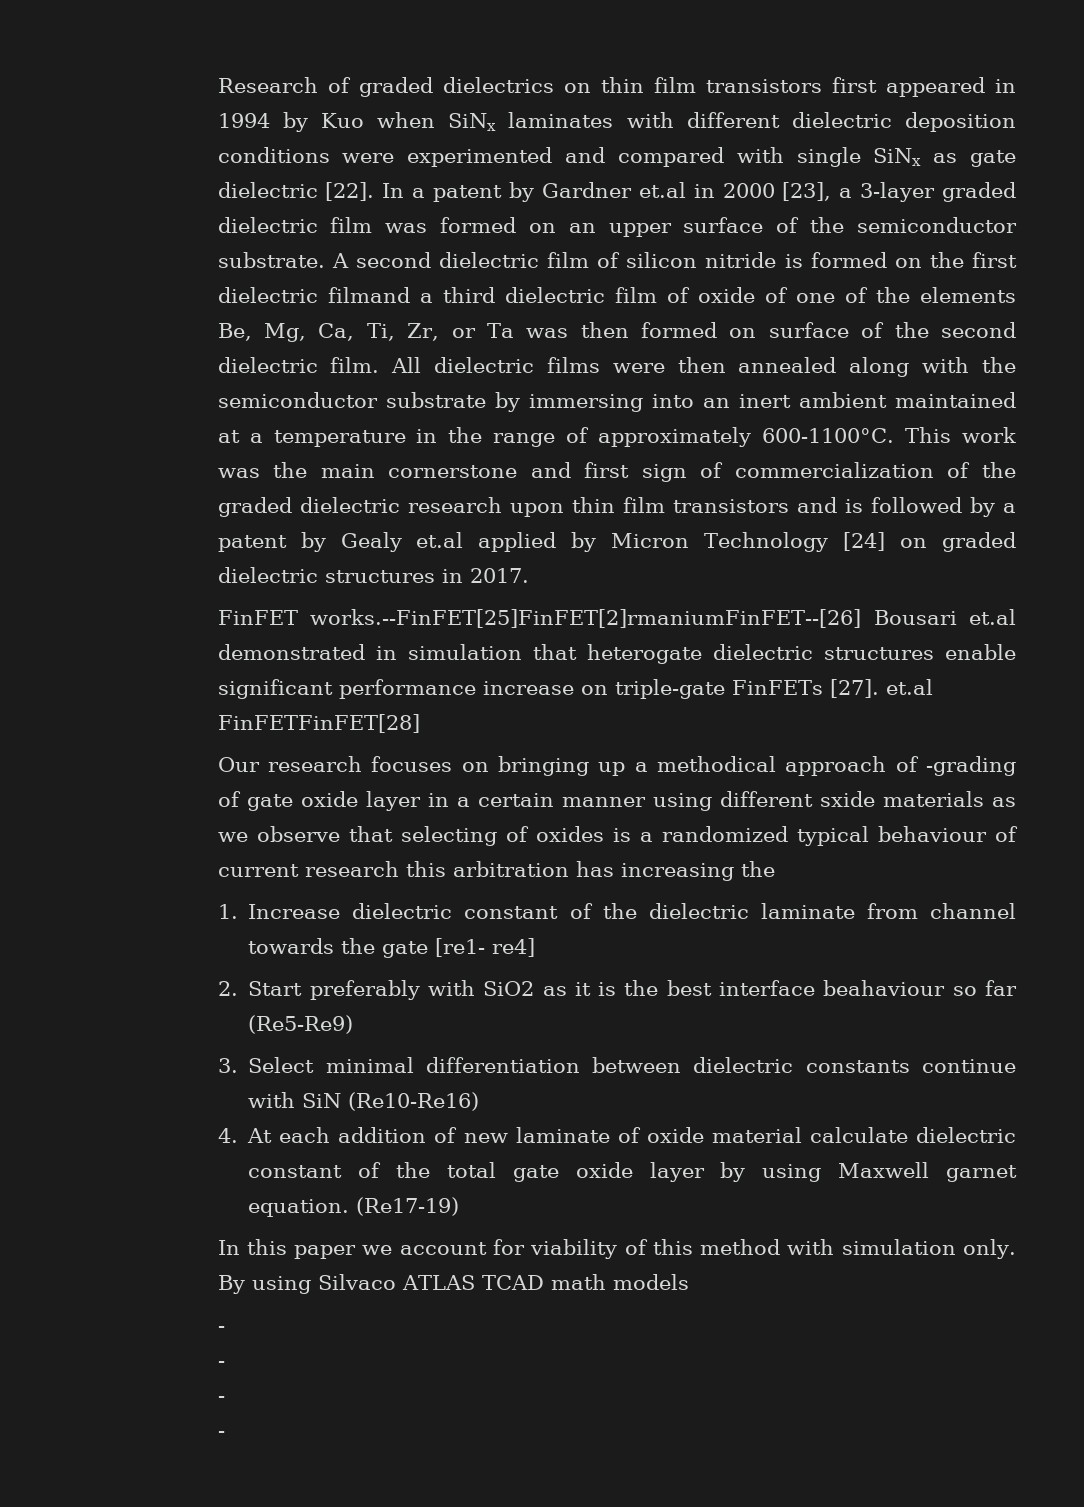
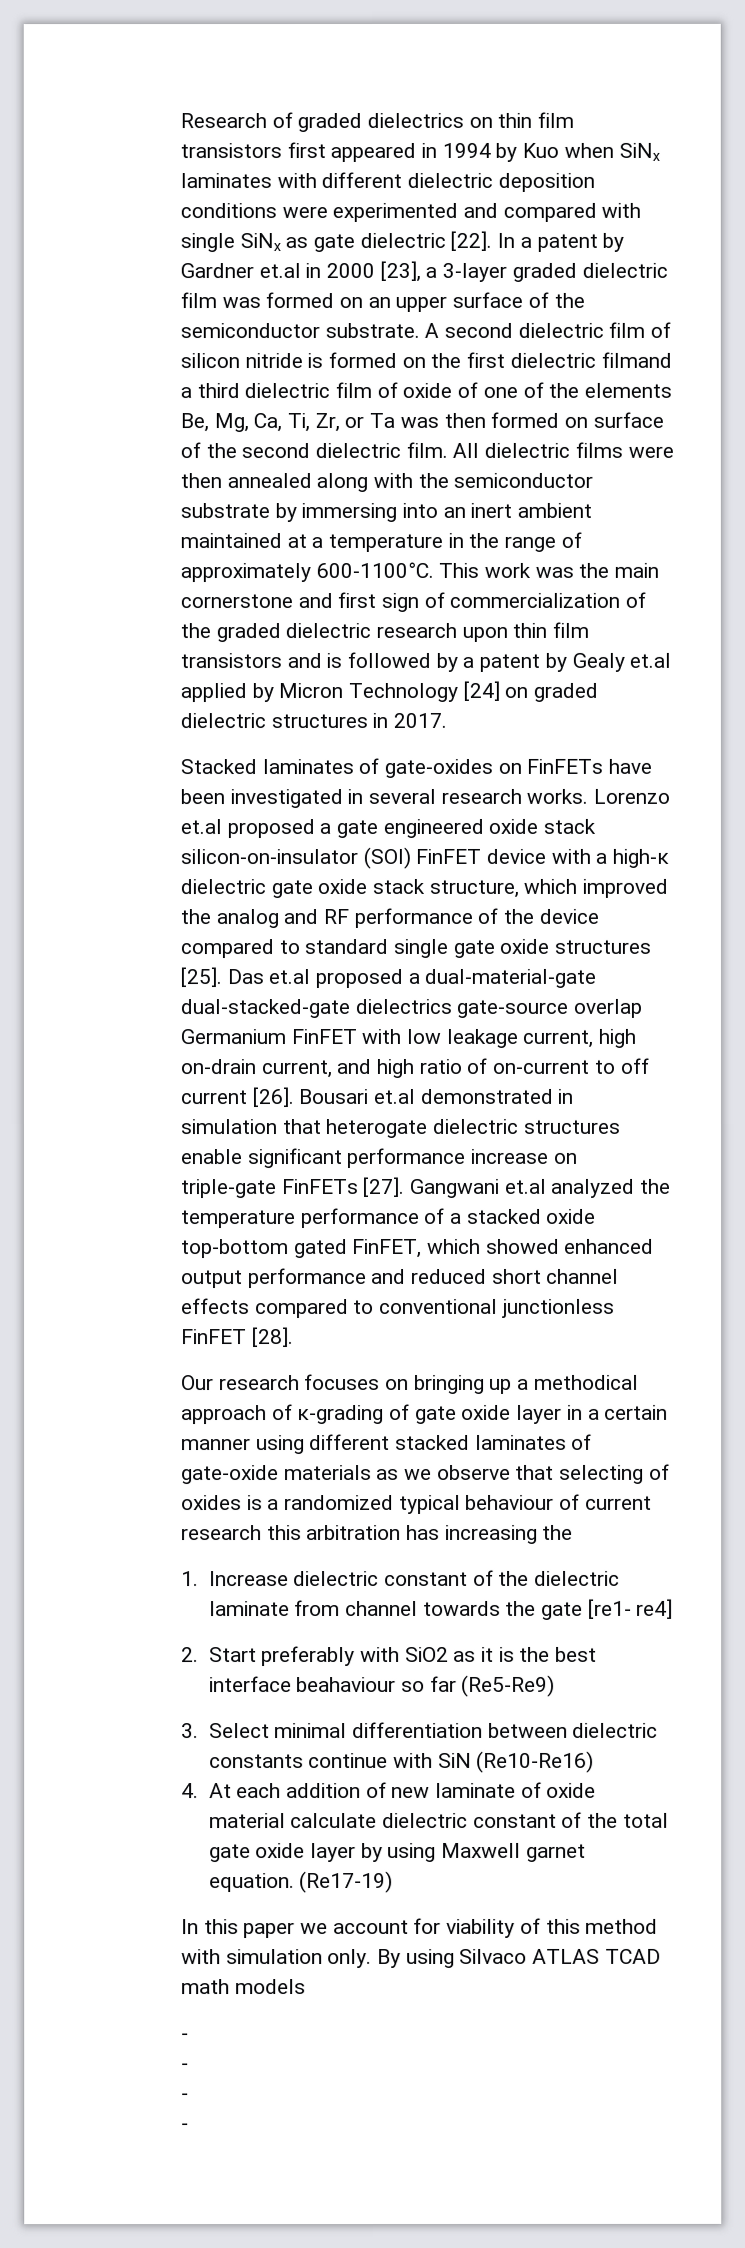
[217,609,862,628] FinFET works.--FinFET[25]FinFET[2]rmaniumFinFET--[26] -> [180,757,653,778] [180,788,671,809] [180,818,597,839] [180,846,670,870] [180,878,669,899] [180,907,599,929] [180,938,652,959] [180,967,597,989] [180,998,643,1019] [180,1028,637,1048] [180,1057,649,1079] [180,1087,294,1108] Stacked laminates of gate-oxides on FinFETs have been investigated in several research works. Lorenzo et.al proposed a gate engineered oxide stack silicon-on-insulator (SOI) FinFET device with a high-κ dielectric gate oxide stack structure, which improved the analog and RF performance of the device compared to standard single gate oxide structures [25]. Das et.al proposed a dual-material-gate dual-stacked-gate dielectrics gate-source overlap Germanium FinFET with low leakage current, high on-drain current, and high ratio of on-current to off current [26].
[885,679,933,695] [217,714,420,733] et.al FinFETFinFET[28] -> [410,1178,672,1198] [181,1207,597,1229] [181,1238,655,1259] [181,1268,620,1289] [181,1298,615,1319] [181,1327,294,1348] Gangwani et.al analyzed the temperature performance of a stacked oxide top-bottom gated FinFET, which showed enhanced output performance and reduced short channel effects compared to conventional junctionless FinFET [28].
[925,756,1016,776] -grading -> [297,1404,385,1425] κ-grading
[819,791,875,807] sxide -> [395,1433,593,1450] [181,1465,280,1485] stacked laminates of gate-oxide

